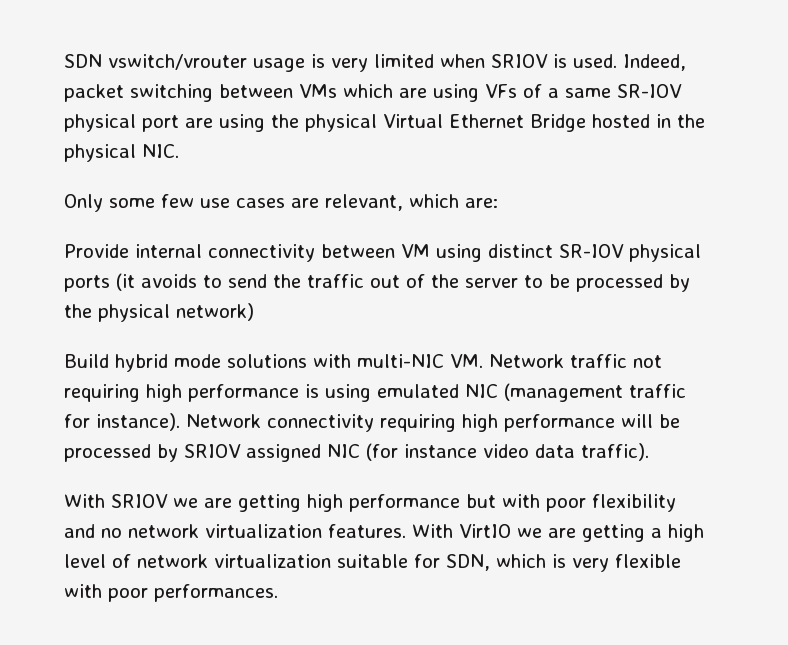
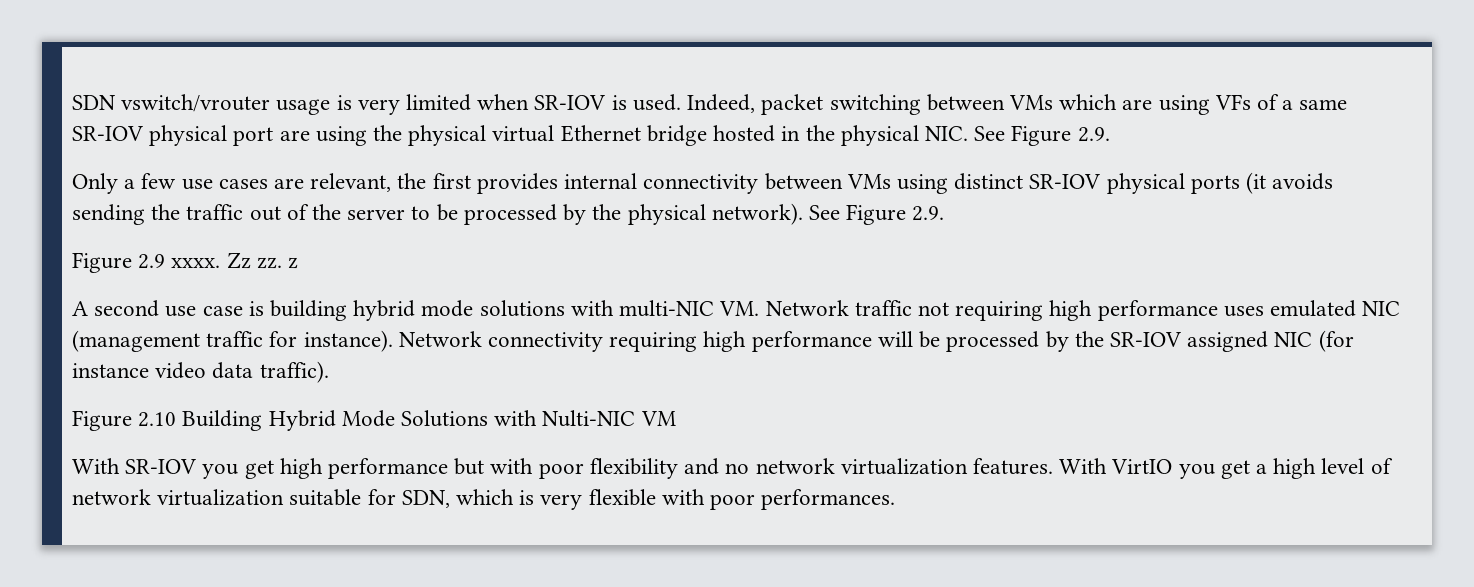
[491,54,548,68] SRIOV -> [534,95,606,110] SR-IOV
[383,114,586,132] Virtual Ethernet Bridge -> [492,125,707,146] virtual Ethernet bridge
(179, 151) none -> [974,125,1110,146] See Figure 2.9.
[109,198,155,208] some -> [124,179,136,189] a
[409,194,498,208] [64,244,129,258] which are: // Provide -> [397,173,558,194] the first provides
[401,244,430,258] VM -> [846,174,891,189] VMs
[203,274,267,288] to send -> [72,204,145,225] sending
[176,303,254,321] [64,354,109,368] network) // Build -> [711,203,945,225] [72,252,299,273] [72,300,348,321] network). See Figure 2.9. // Figure 2.9 xxxx. Zz zz. z // A second use case is building
[305,384,371,402] is using -> [1223,306,1264,317] uses
[184,444,241,458] SRIOV -> [1074,331,1181,347] the SR-IOV
[64,494,301,512] With SRIOV we are getting -> [72,410,676,431] [72,458,274,479] Figure 2.10 Building Hybrid Mode Solutions with Nulti-NIC VM // With SR-IOV you get
[517,524,645,542] we are getting -> [1178,460,1250,479] you get

